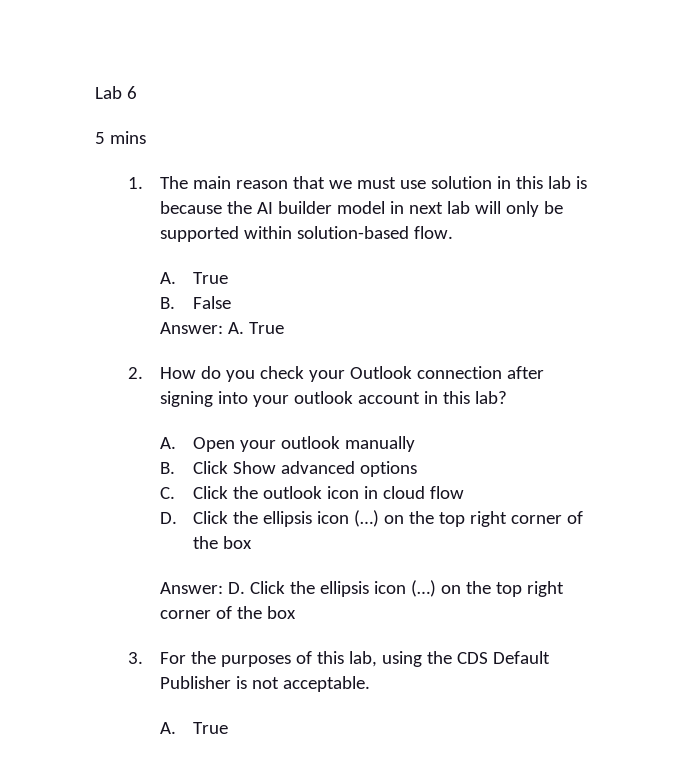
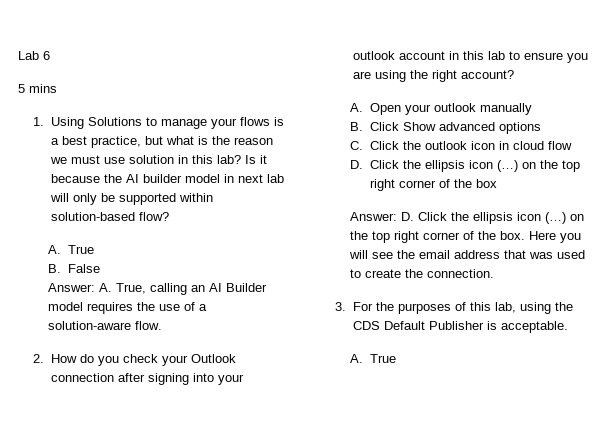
[160,176,326,189] The main reason that -> [50,117,284,129] [50,136,273,148] Using Solutions to manage your flows is a best practice, but what is the reason
[548,176,588,189] lab is -> [216,155,267,164] lab? Is it
[414,226,454,239] flow. -> [138,212,169,221] flow?
[249,322,285,334] True -> [116,283,268,295] [48,302,208,314] [48,321,163,330] True, calling an AI Builder model requires the use of a solution-aware flow.
[475,391,508,404] lab? -> [487,51,588,63] [352,70,514,82] lab to ensure you are using the right account?
[267,606,297,619] box -> [500,231,582,243] [349,250,586,259] [350,269,495,278] box. Here you will see the email address that was used to create the connection.
[252,677,280,689] not -> (497, 325) none

